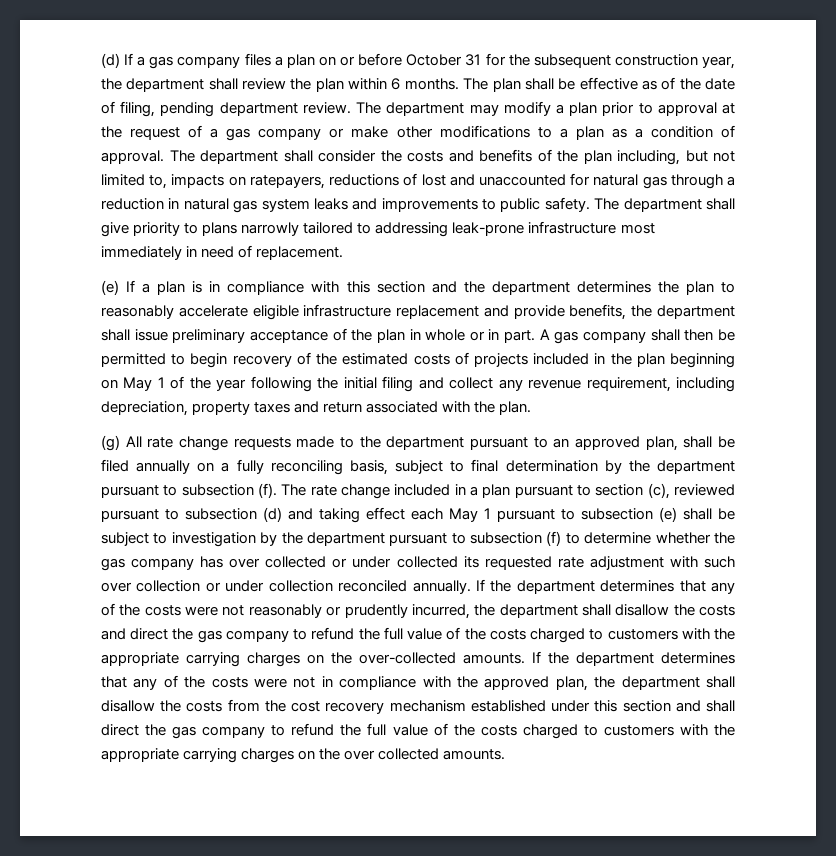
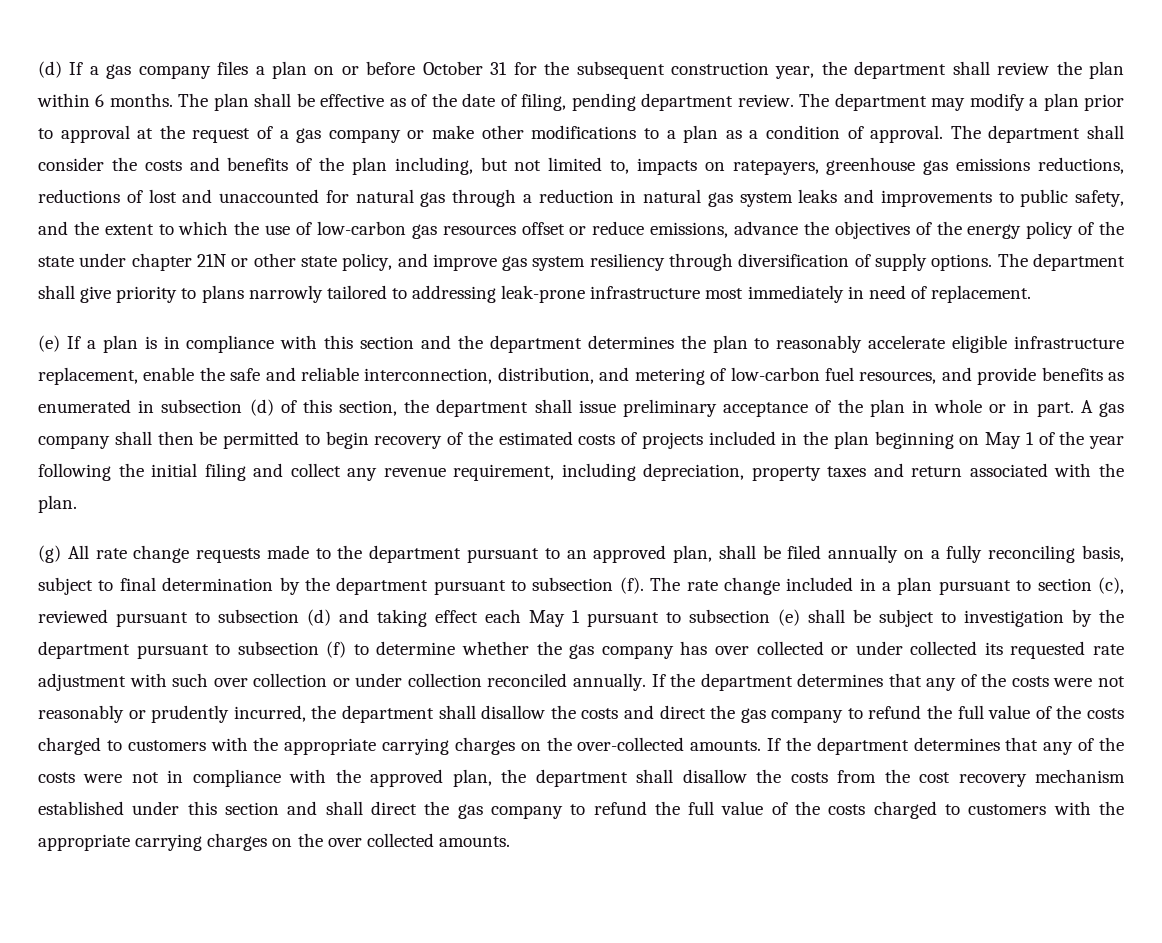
(325, 182) none -> [826,157,1125,175] greenhouse gas emissions reductions,
[544,197,590,212] safety. -> [1075,190,1124,207] [38,221,1124,239] [38,253,993,271] safety, and the extent to which the use of low-carbon gas resources offset or reduce emissions, advance the objectives of the energy policy of the state under chapter 21N or other state policy, and improve gas system resiliency through diversification of supply options.
[396,304,627,320] replacement and provide benefits, -> [38,367,1124,385] [38,399,398,416] replacement, enable the safe and reliable interconnection, distribution, and metering of low-carbon fuel resources, and provide benefits as enumerated in subsection (d) of this section,

